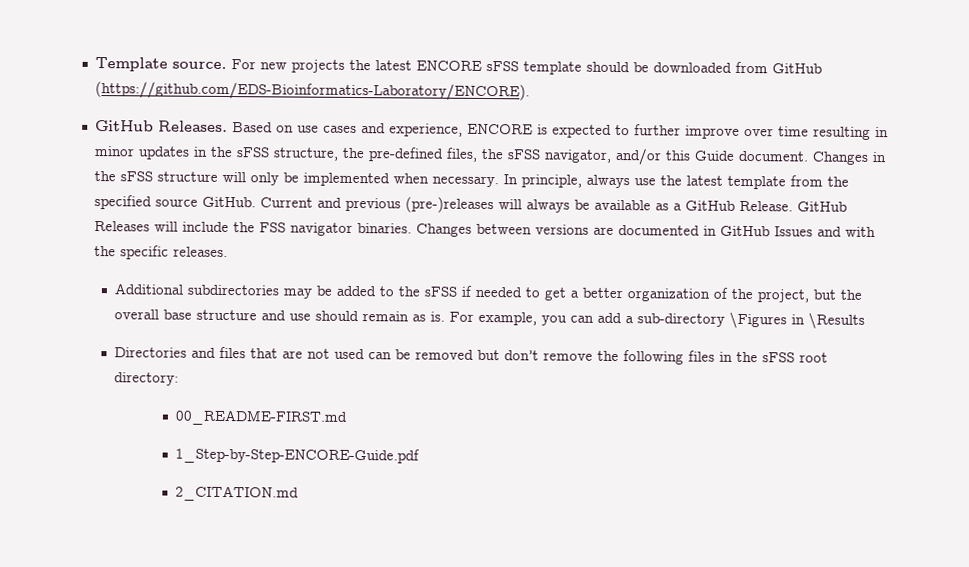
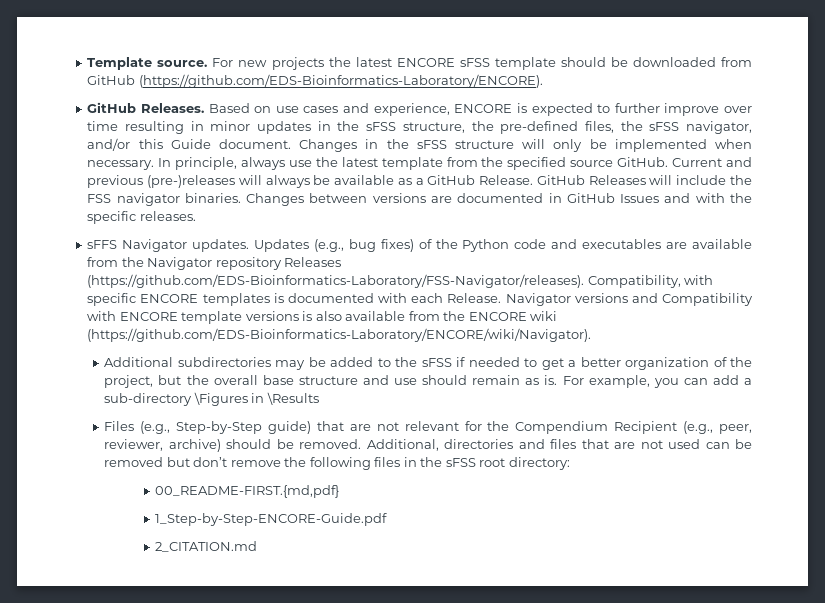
(228, 252) none -> [87,239,752,252] [87,257,342,270] [87,274,714,288] [87,293,754,306] [87,311,558,324] [87,328,592,342] // sFFS Navigator updates. Updates (e.g., bug fixes) of the Python code and executables are available from the Navigator repository Releases (https://github.com/EDS-Bioinformatics-Laboratory/FSS-Navigator/releases). Compatibility, with specific ENCORE templates is documented with each Release. Navigator versions and Compatibility with ENCORE template versions is also available from the ENCORE wiki (https://github.com/EDS-Bioinformatics-Laboratory/ENCORE/wiki/Navigator).
[113,347,187,358] Directories -> [104,421,752,434] [104,439,514,452] Files (e.g., Step-by-Step guide) that are not relevant for the Compendium Recipient (e.g., peer, reviewer, archive) should be removed. Additional, directories
[175,409,349,426] 00_README-FIRST.md -> [155,485,340,498] 00_README-FIRST.{md,pdf}

